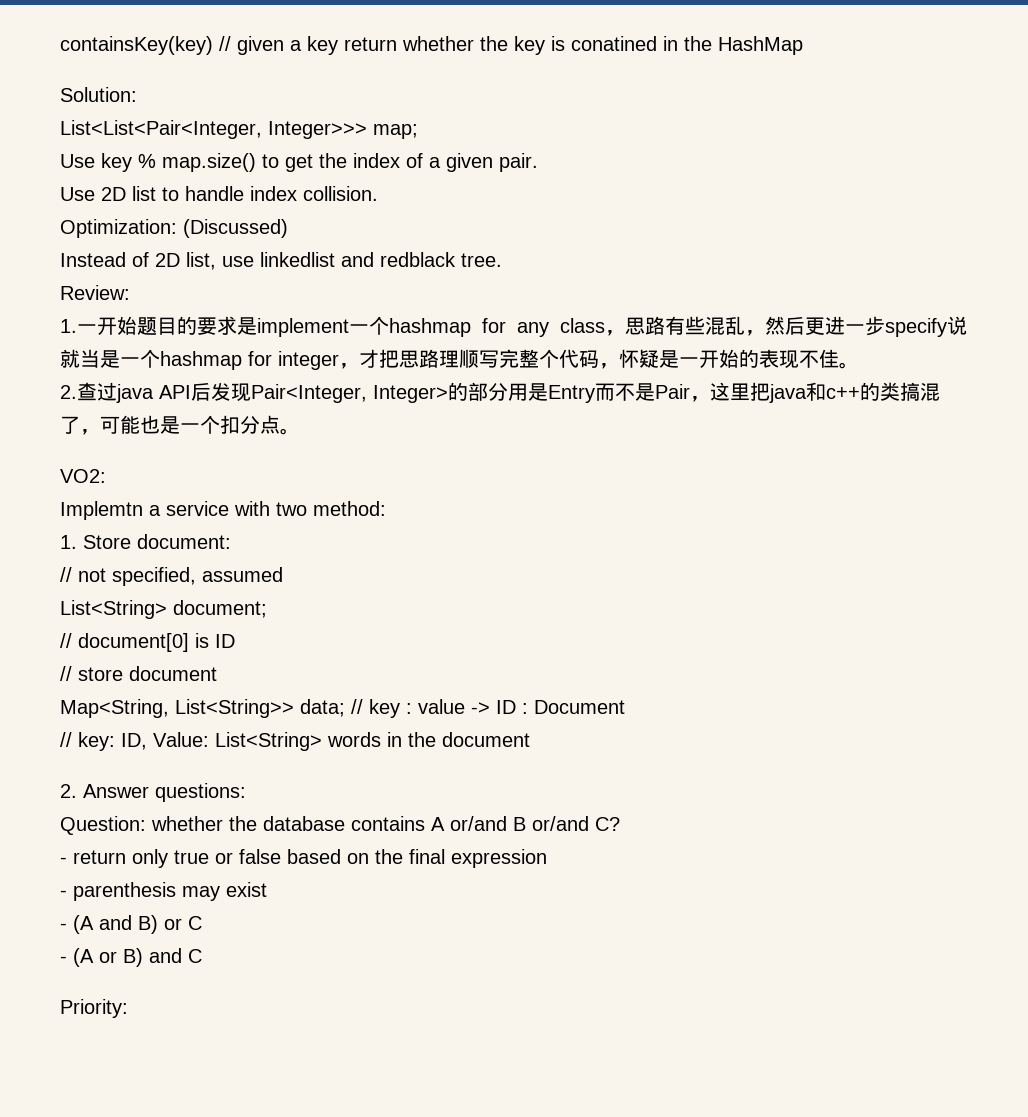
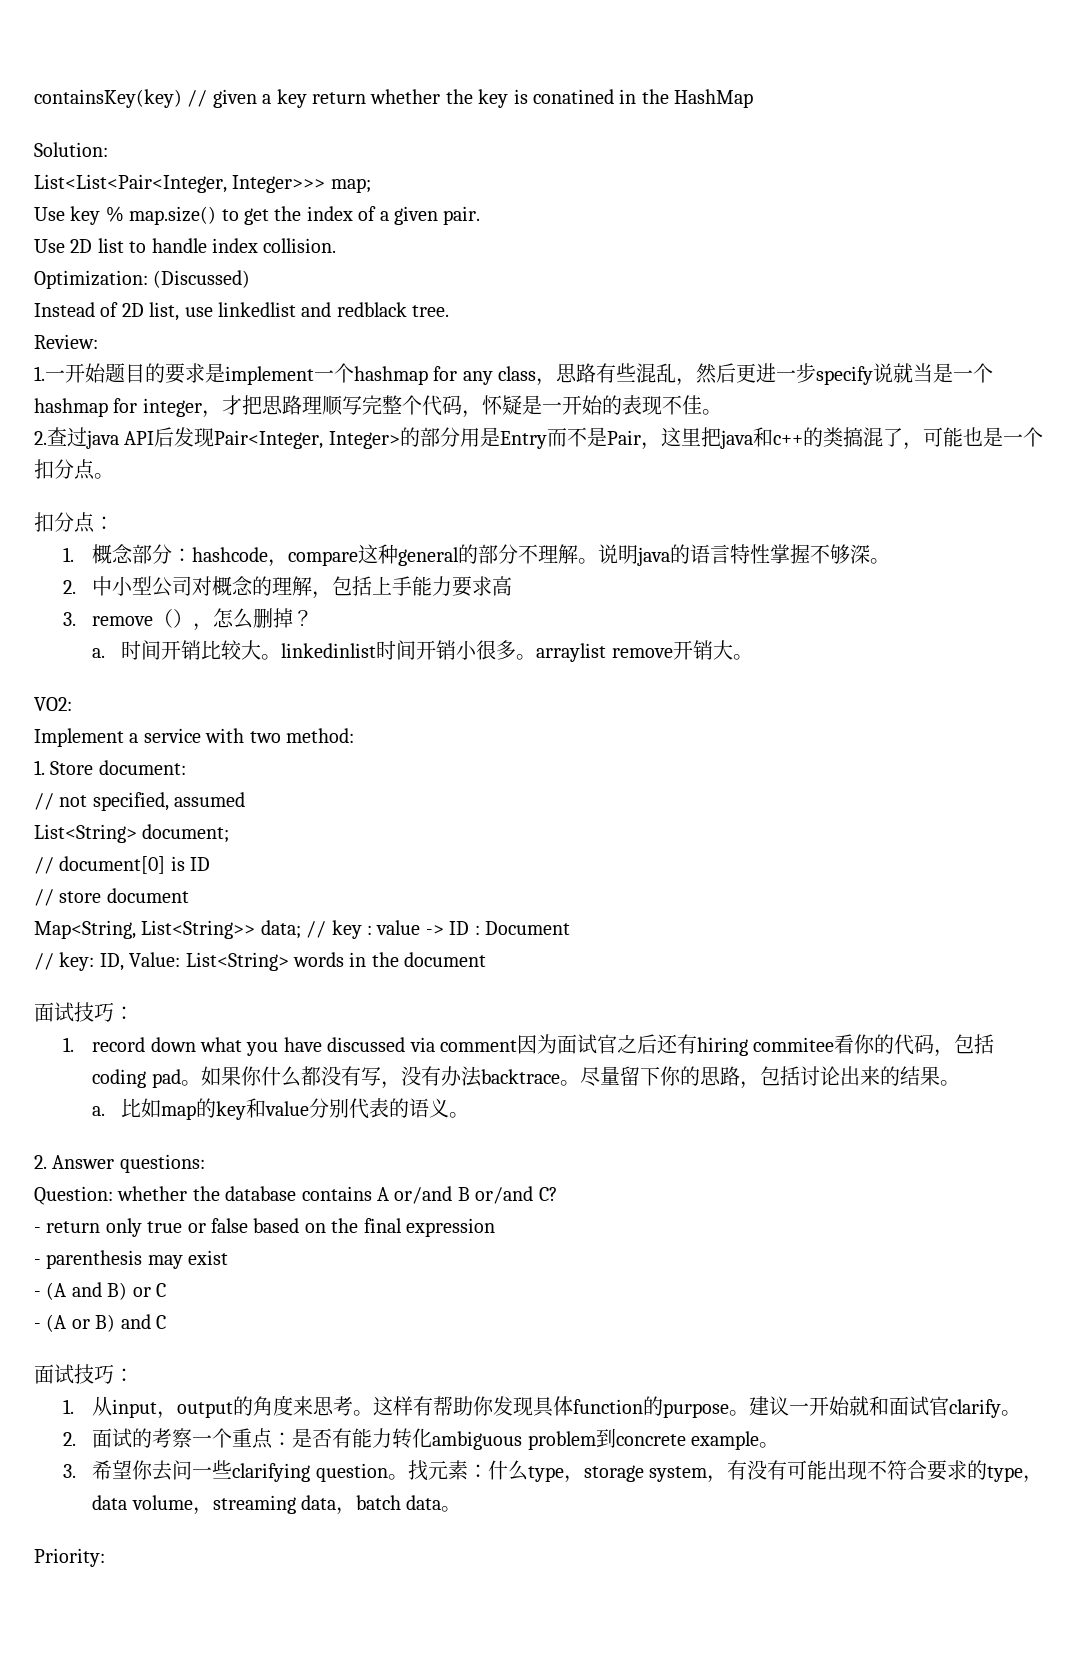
(300, 431) none -> [34,512,114,533] [63,544,891,567] [63,576,513,599] [63,608,314,631] [92,640,753,662] // 扣分点： // 1.概念部分：hashcode，compare这种general的部分不理解。说明java的语言特性掌握不够深。 // 2.中小型公司对概念的理解，包括上手能力要求高 // 3. remove（），怎么删掉？ // a.时间开销比较大。linkedinlist时间开销小很多。arraylist remove开销大。
[60,501,143,520] Implemtn -> [34,728,124,747] Implement
(530, 739) none -> [34,1002,134,1022] [63,1034,995,1057] [92,1066,960,1089] [92,1098,470,1120] // 面试技巧： // 1. record down what you have discussed via comment因为面试官之后还有hiring commitee看你的代码，包括coding pad。如果你什么都没有写，没有办法backtrace。尽量留下你的思路，包括讨论出来的结果。 // a.比如map的key和value分别代表的语义。
(202, 956) none -> [34,1364,134,1384] [63,1395,1022,1419] [63,1428,779,1450] [63,1460,1043,1483] [92,1495,462,1515] // 面试技巧： // 1.从input，output的角度来思考。这样有帮助你发现具体function的purpose。建议一开始就和面试官clarify。 // 2.面试的考察一个重点：是否有能力转化ambiguous problem到concrete example。 // 3.希望你去问一些clarifying question。找元素：什么type，storage system，有没有可能出现不符合要求的type，data volume，streaming data，batch data。

